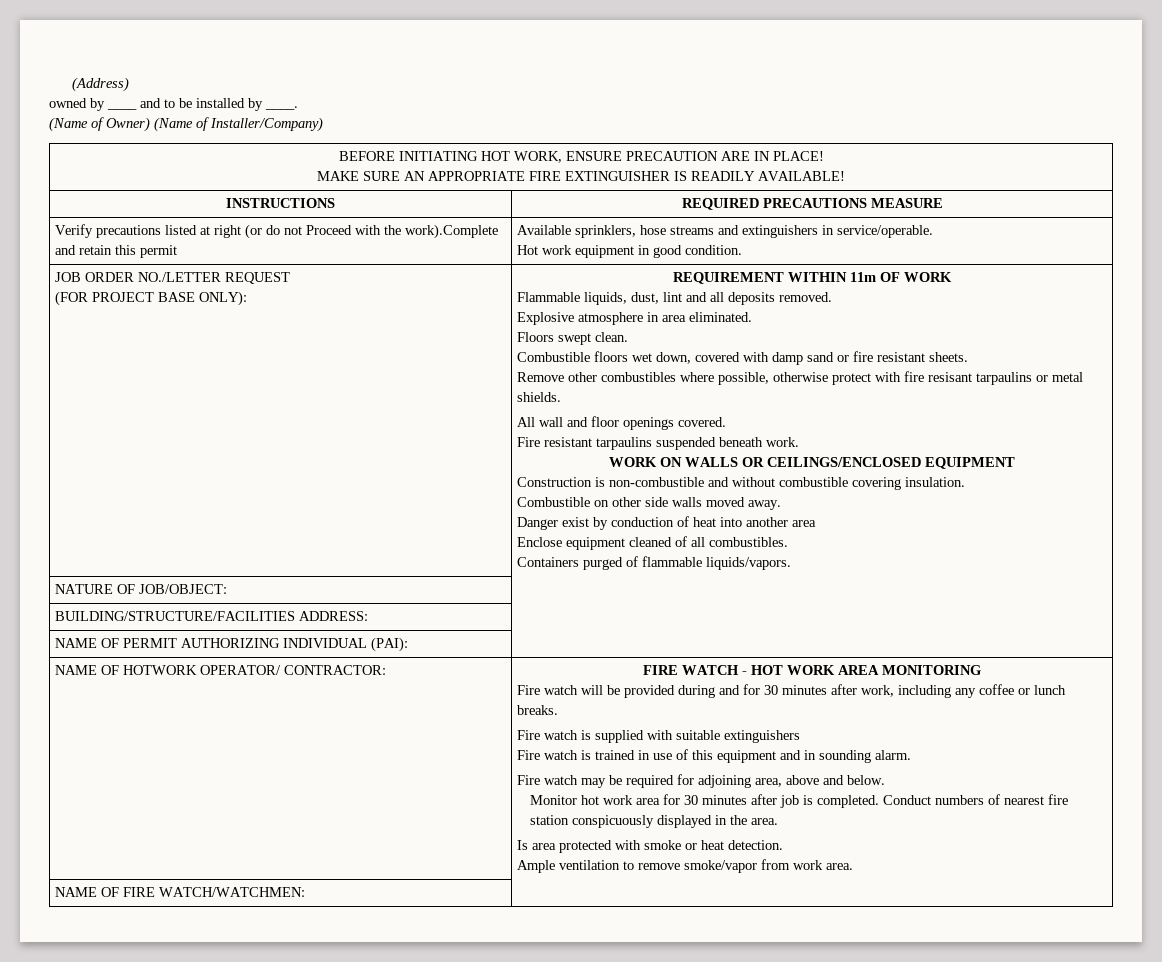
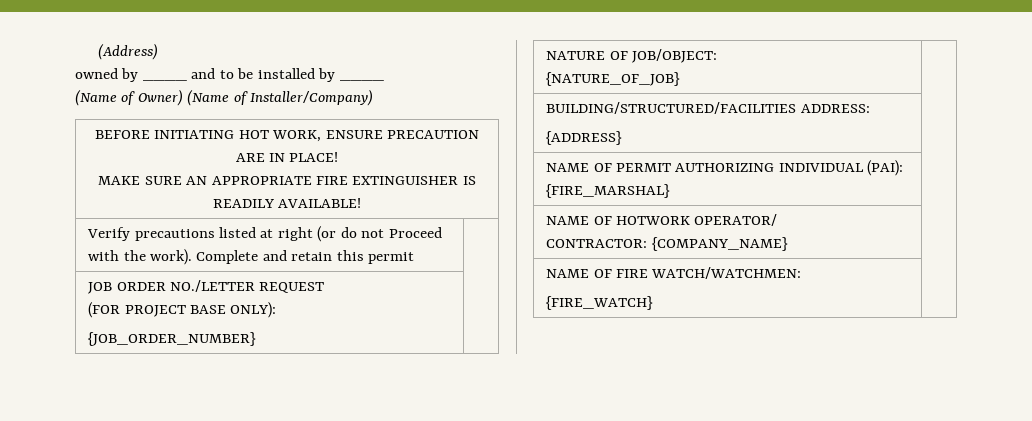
[265,106,298,110] ____. -> [339,79,384,81] ____
[226,198,335,208] [681,198,943,210] // INSTRUCTIONS | REQUIRED PRECAUTIONS MEASURE -> (362, 203) none
[404,224,498,239] work).Complete -> [150,249,259,265] work). Complete
[516,225,933,238] [516,245,742,258] Available sprinklers, hose streams and extinguishers in service/operable. // Hot work equipment in good condition. -> (415, 258) none
[673,272,952,284] [516,292,832,305] [516,312,752,325] [516,332,628,345] [516,351,968,365] [516,371,1083,385] [516,392,561,402] [516,416,726,430] [516,437,799,450] [609,457,1015,469] [516,477,965,490] [516,497,781,510] [516,516,816,530] [516,536,788,550] [516,556,791,570] | REQUIREMENT WITHIN 11m OF WORK // Flammable liquids, dust, lint and all deposits removed. // Explosive atmosphere in area eliminated. // Floors swept clean. // Combustible floors wet down, covered with damp sand or fire resistant sheets. // Remove other combustibles where possible, otherwise protect with fire resisant tarpaulins or metal shields. // All wall and floor openings covered. // Fire resistant tarpaulins suspended beneath work. // WORK ON WALLS OR CEILINGS/ENCLOSED EQUIPMENT // Construction is non-combustible and without combustible covering insulation. // Combustible on other side walls moved away. // Danger exist by conduction of heat into another area // Enclose equipment cleaned of all combustibles. // Containers purged of flammable liquids/vapors. -> [88,332,257,346] // {JOB_ORDER_NUMBER} |
[54,611,295,621] | // BUILDING/STRUCTURE/FACILITIES -> [546,72,681,86] [546,102,797,114] // {NATURE_OF_JOB} | // BUILDING/STRUCTURED/FACILITIES
(368, 616) none -> [546,131,623,145] // {ADDRESS}
(408, 644) none -> [546,184,671,198] {FIRE_MARSHAL}
(281, 670) none -> (778, 220) //
[643,665,981,675] [516,684,1066,698] [516,705,558,715] [516,730,800,743] [516,749,911,763] [516,774,885,788] [530,794,1069,808] [530,815,779,828] [516,840,783,853] [516,859,853,873] | FIRE WATCH - HOT WORK AREA MONITORING // Fire watch will be provided during and for 30 minutes after work, including any coffee or lunch breaks. // Fire watch is supplied with suitable extinguishers // Fire watch is trained in use of this equipment and in sounding alarm. // Fire watch may be required for adjoining area, above and below. // Monitor hot work area for 30 minutes after job is completed. Conduct numbers of nearest fire station conspicuously displayed in the area. // Is area protected with smoke or heat detection. // Ample ventilation to remove smoke/vapor from work area. -> [651,237,788,251] {COMPANY_NAME} |
(305, 892) none -> [546,296,654,310] // {FIRE_WATCH}

